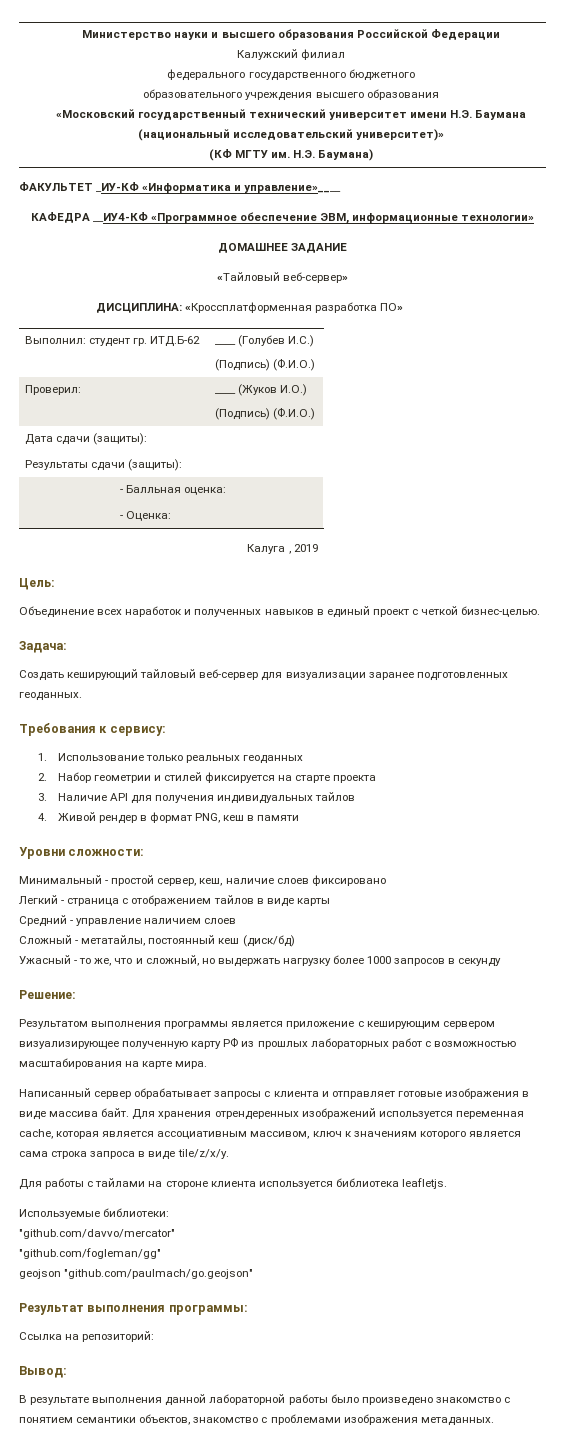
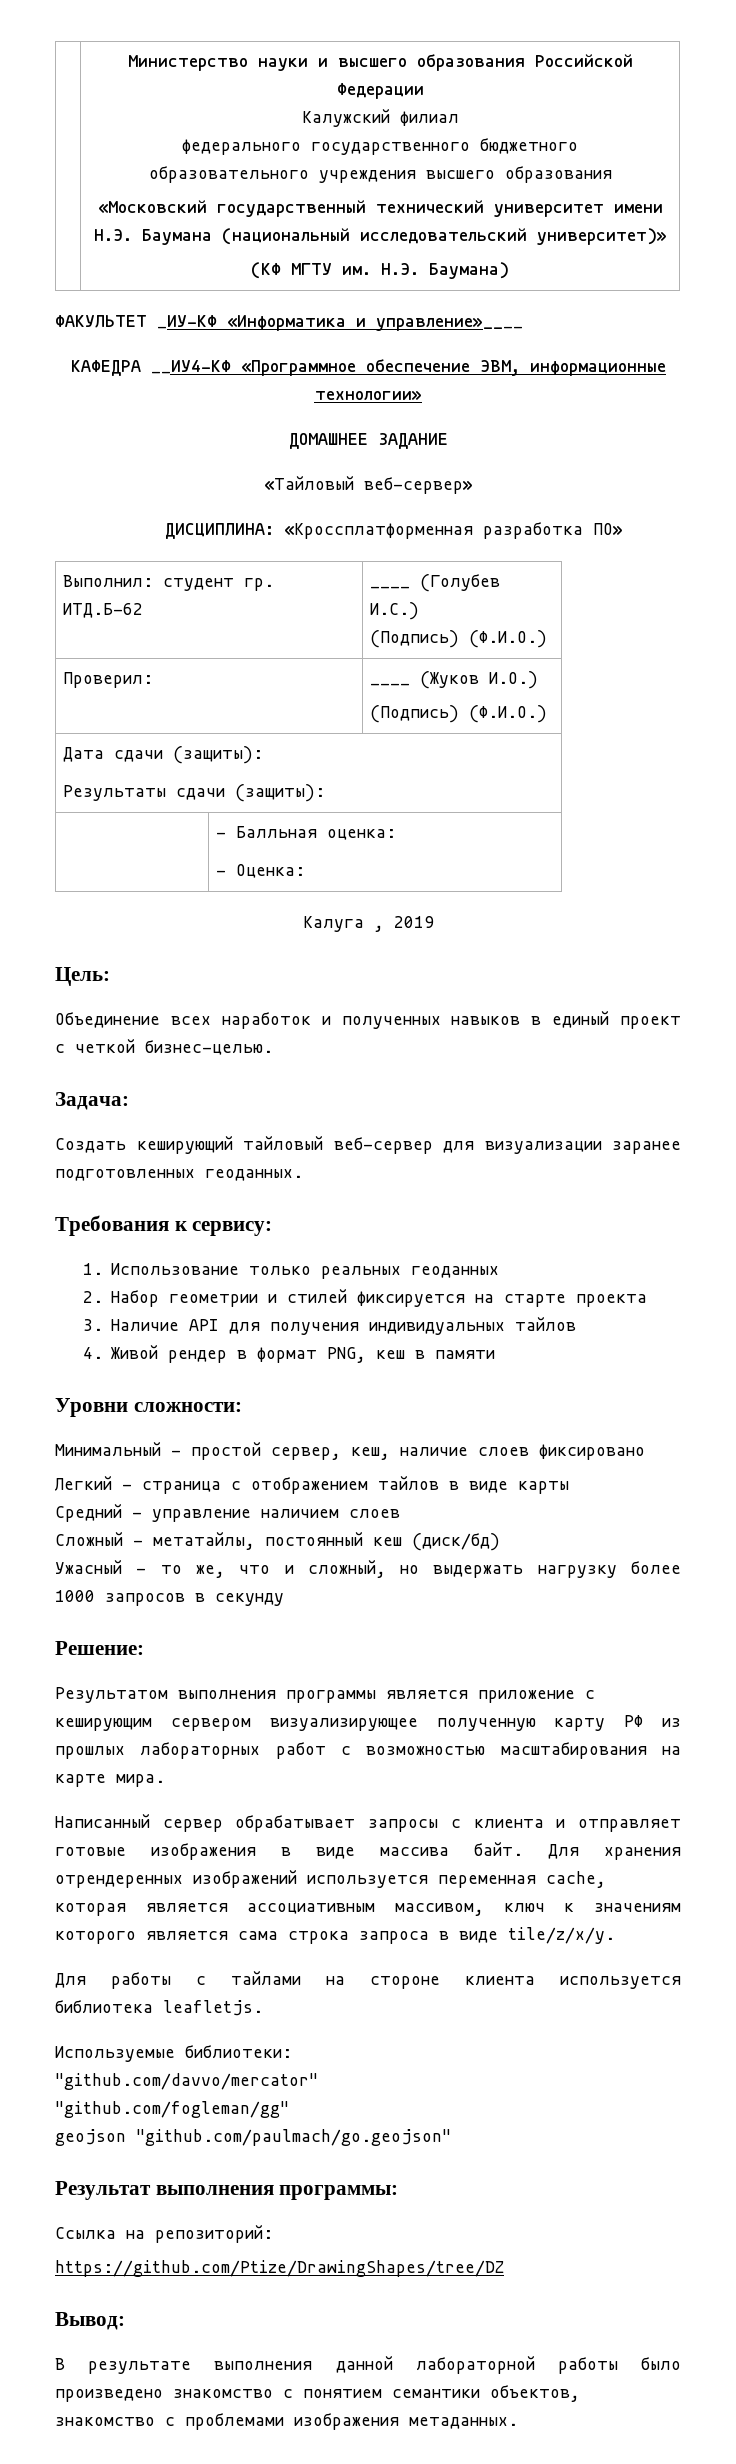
(155, 1336) none -> [55,2260,504,2277] // https://github.com/Ptize/DrawingShapes/tree/DZ

